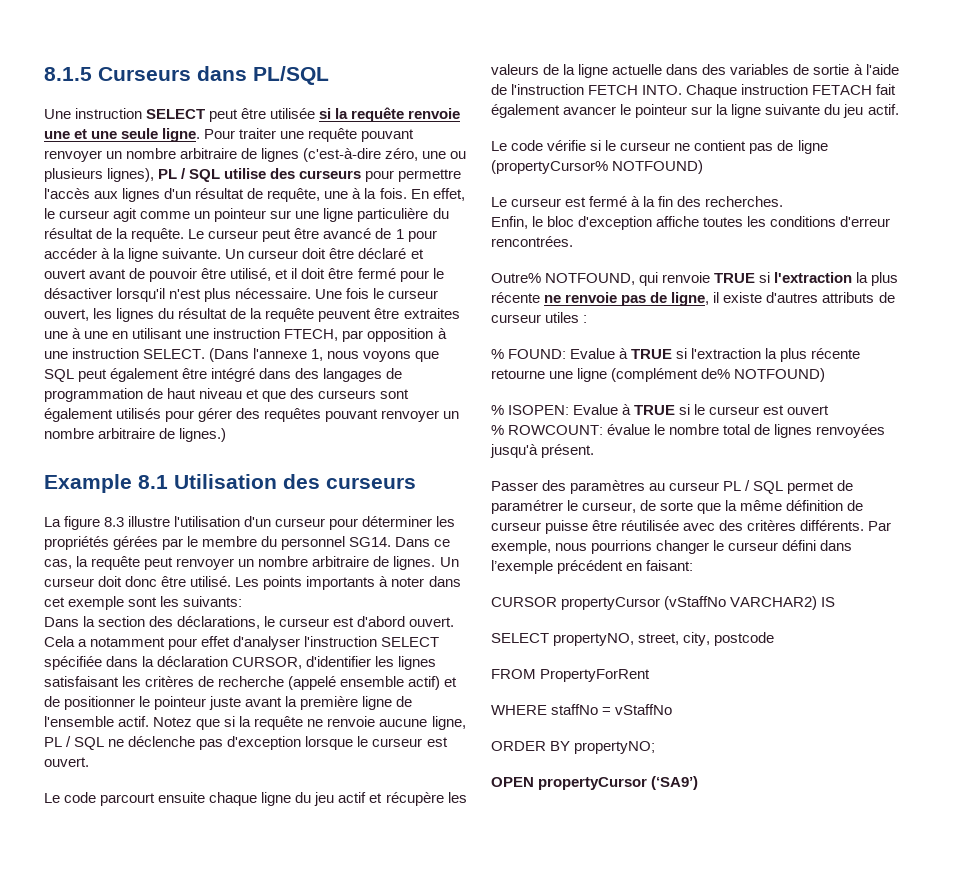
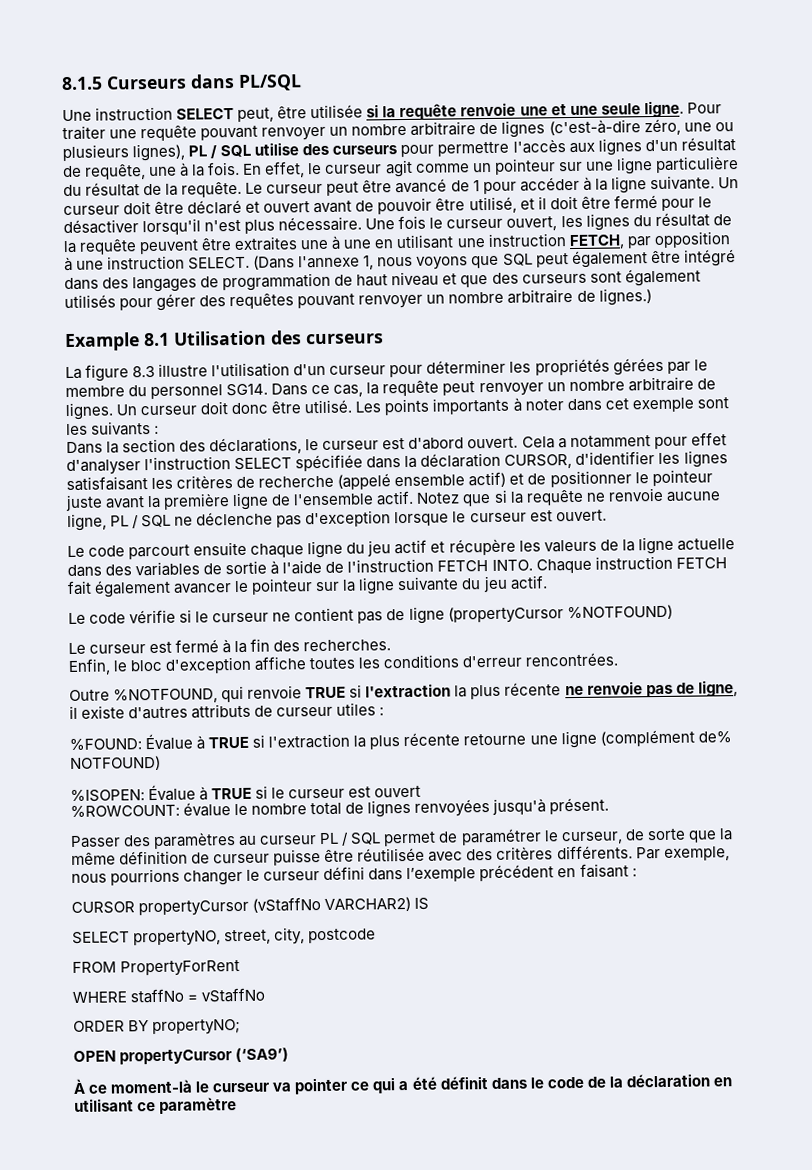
[209,109,239,122] peut -> [237,107,275,122] peut,
[284,329,339,341] FTECH, -> [568,234,625,250] FETCH,
[183,596,243,607] suivants: -> [91,421,160,436] suivants :
[812,85,873,95] FETACH -> [675,557,727,569] FETCH
[491,160,704,174] (propertyCursor% NOTFOUND) -> [447,604,673,624] (propertyCursor %NOTFOUND)
[491,273,636,285] Outre% NOTFOUND, -> [69,688,219,704] Outre %NOTFOUND,
[491,348,616,359] % FOUND: Evalue -> [69,733,194,751] %FOUND: Évalue
[491,404,619,415] % ISOPEN: Evalue -> [70,784,197,802] %ISOPEN: Évalue
[491,425,604,435] % ROWCOUNT: -> [70,804,180,817] %ROWCOUNT:
[646,560,694,571] faisant: -> [579,863,637,878] faisant :
(699, 783) none -> [73,1073,732,1095] [74,1097,238,1114] // À ce moment-là le curseur va pointer ce qui a été définit dans le code de la déclaration en utilisant ce paramètre

